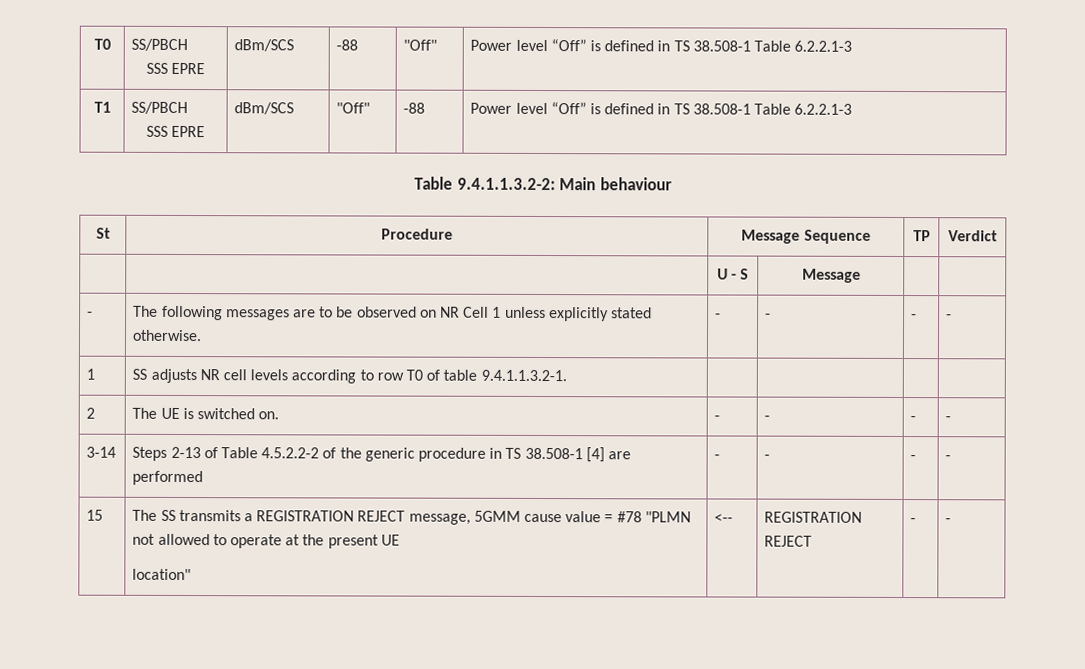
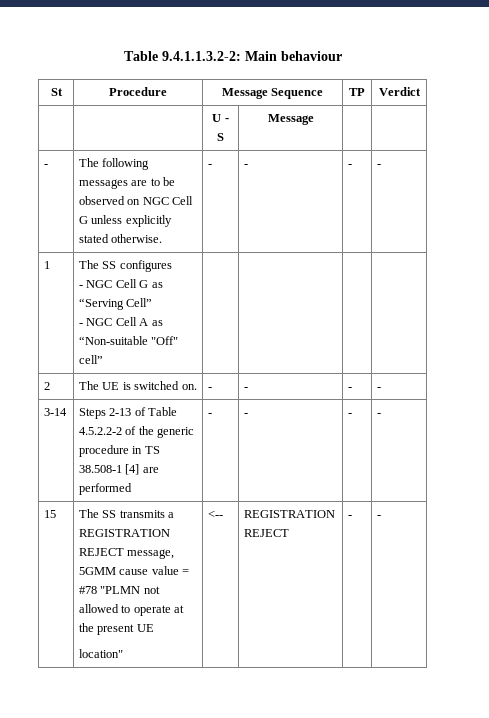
[93,38,111,50] [131,38,189,52] [145,62,206,75] [234,39,295,52] [336,39,359,51] [403,39,438,51] [470,39,853,52] [93,101,111,113] [131,101,189,115] [145,125,206,138] [234,102,295,115] [336,102,371,114] [403,102,426,114] [470,102,853,115] T0 | SS/PBCH // SSS EPRE | dBm/SCS | -88 | "Off" | Power level “Off” is defined in TS 38.508-1 Table 6.2.2.1-3 // T1 | SS/PBCH // SSS EPRE | dBm/SCS | "Off" | -88 | Power level “Off” is defined in TS 38.508-1 Table 6.2.2.1-3 // -> (123, 56) none
[439,306,502,318] NR Cell 1 -> [142,196,194,205] [79,216,89,224] NGC Cell G
[132,368,567,384] SS adjusts NR cell levels according to row T0 of table 9.4.1.1.3.2-1. -> [79,260,172,272] [79,279,163,288] [79,298,153,310] [79,317,163,326] [79,336,179,345] [79,355,104,364] The SS configures // - NGC Cell G as “Serving Cell” // - NGC Cell A as “Non-suitable "Off" cell”

